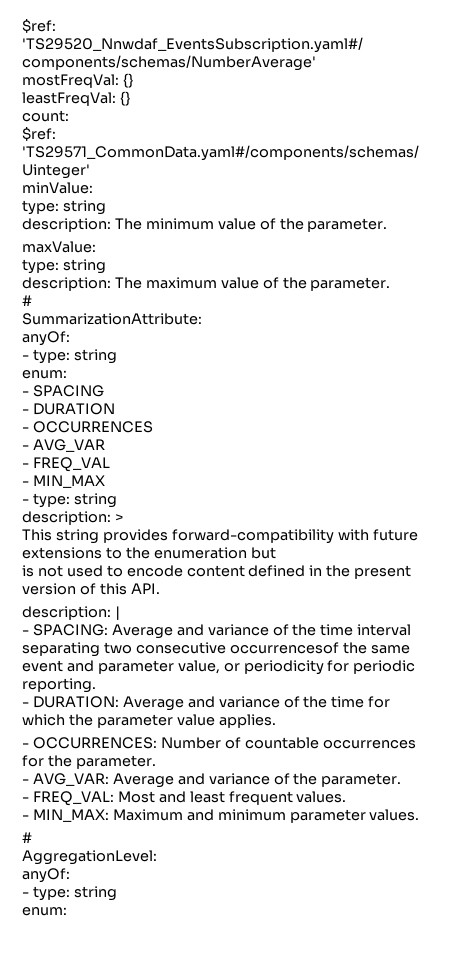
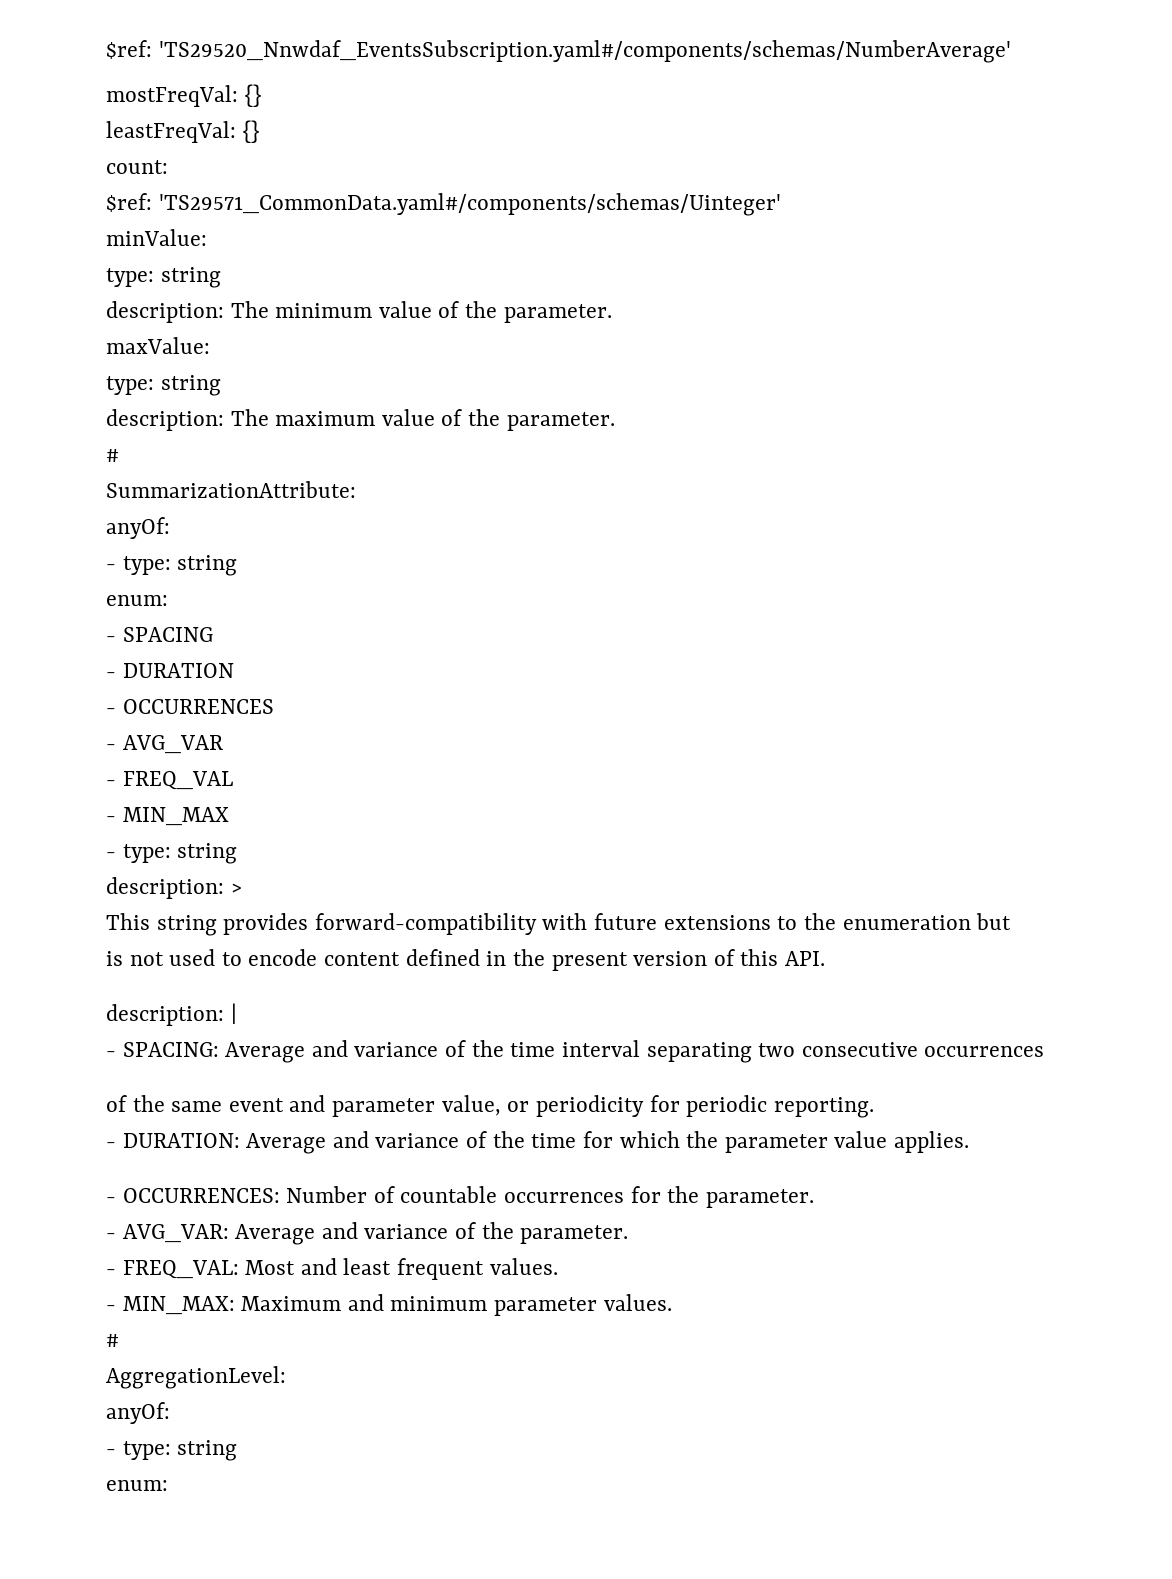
[229,642,339,654] occurrencesof -> [924,1046,1045,1057] [106,1095,127,1112] occurrences // of

